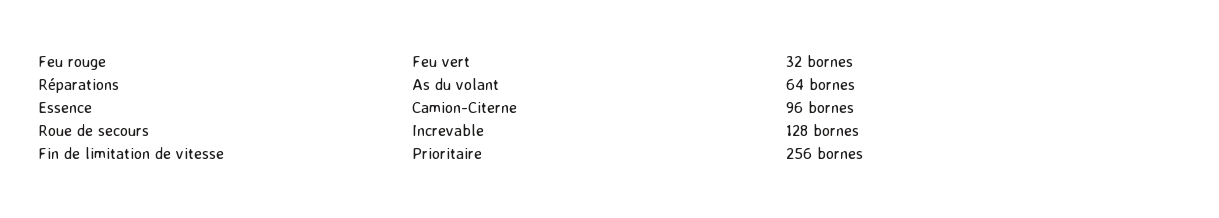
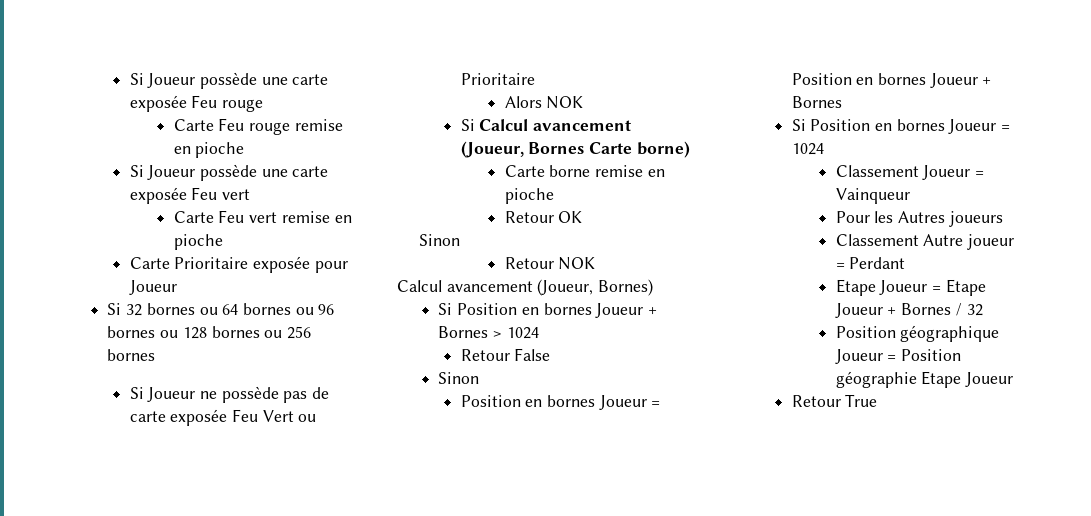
[38,56,106,70] [38,78,119,93] [38,102,92,113] [38,124,149,136] [38,147,224,159] [412,56,470,67] [412,78,499,90] [412,102,517,113] [412,124,484,136] [412,148,482,159] [786,55,853,67] [786,78,855,90] [786,101,854,113] [786,124,859,136] [786,147,863,159] Feu rouge // Réparations // Essence // Roue de secours // Fin de limitation de vitesse // Feu vert // As du volant // Camion-Citerne // Increvable // Prioritaire // 32 bornes // 64 bornes // 96 bornes // 128 bornes // 256 bornes -> [129,72,329,89] [129,95,263,112] [173,118,343,135] [173,142,245,158] [129,164,329,181] [129,187,250,204] [173,210,352,223] [173,234,223,250] [129,256,348,273] [128,280,177,295] [107,303,335,316] [107,326,311,339] [107,349,156,361] [129,386,330,403] [129,409,317,426] [460,73,535,85] [504,96,584,109] [460,119,631,131] [460,141,690,158] [504,165,665,177] [504,188,554,204] [504,211,583,223] [419,234,461,246] [504,257,596,270] [397,279,654,296] [438,303,657,318] [438,326,539,339] [460,348,551,361] [438,372,480,384] [460,395,661,410] [791,73,992,88] [791,96,842,108] [791,119,1011,134] [791,143,824,155] [835,165,985,180] [835,188,910,204] [835,211,1003,227] [835,234,1015,250] [835,257,906,269] [835,279,986,296] [834,303,983,318] [835,325,1000,342] [834,349,962,364] [835,371,1014,388] [791,394,878,407] Si Joueur possède une carte exposée Feu rouge // Carte Feu rouge remise en pioche // Si Joueur possède une carte exposée Feu vert // Carte Feu vert remise en pioche // Carte Prioritaire exposée pour Joueur // Si 32 bornes ou 64 bornes ou 96 bornes ou 128 bornes ou 256 bornes // Si Joueur ne possède pas de carte exposée Feu Vert ou Prioritaire // Alors NOK // Si Calcul avancement (Joueur, Bornes Carte borne) // Carte borne remise en pioche // Retour OK // Sinon // Retour NOK // Calcul avancement (Joueur, Bornes) // Si Position en bornes Joueur + Bornes > 1024 // Retour False // Sinon // Position en bornes Joueur = Position en bornes Joueur + Bornes // Si Position en bornes Joueur = 1024 // Classement Joueur = Vainqueur // Pour les Autres joueurs // Classement Autre joueur = Perdant // Etape Joueur = Etape Joueur + Bornes / 32 // Position géographique Joueur = Position géographie Etape Joueur // Retour True

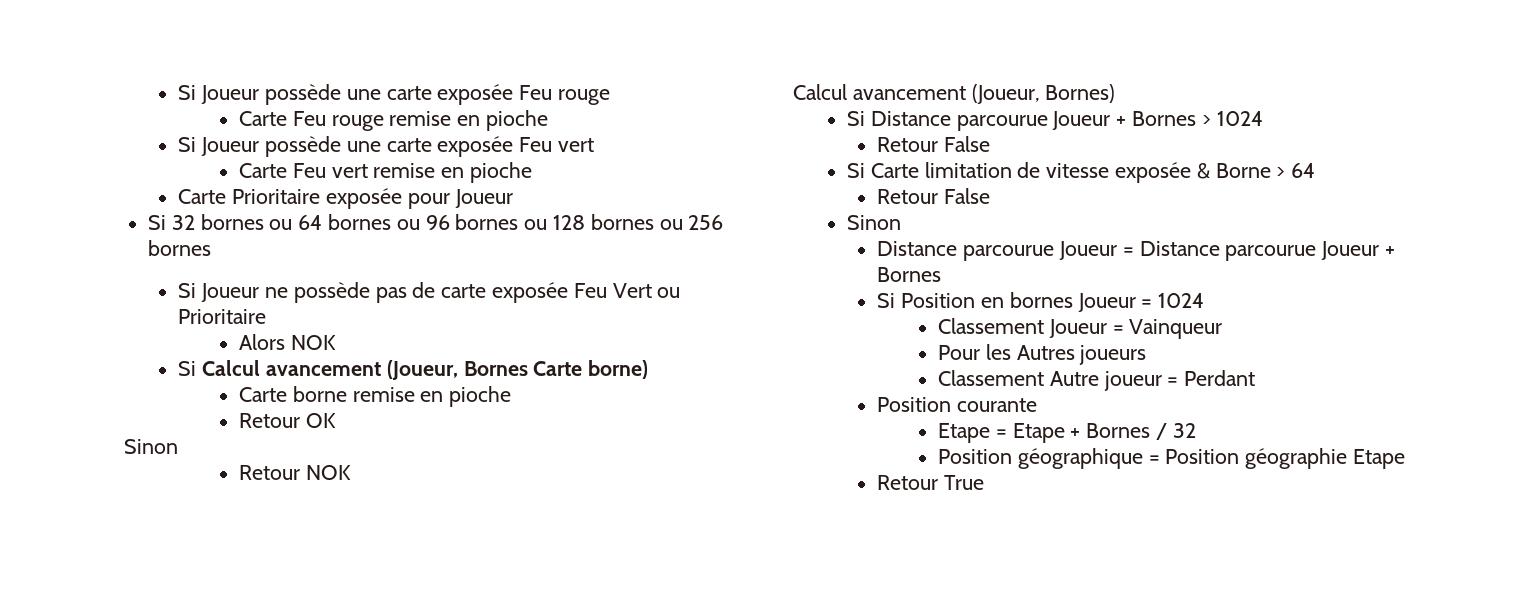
[457,303,592,315] Position en bornes -> [870,111,1048,131] Distance parcourue
[438,372,480,384] [460,395,661,410] [791,73,926,85] Sinon // Position en bornes Joueur = Position en bornes -> [846,162,1316,183] [877,188,991,204] [846,215,901,230] [877,241,1317,261] Si Carte limitation de vitesse exposée & Borne > 64 // Retour False // Sinon // Distance parcourue Joueur = Distance parcourue
[835,279,928,296] // Etape Joueur -> [877,397,1038,412] [937,423,990,443] // Position courante // Etape
[834,303,883,318] Joueur -> (1065, 433) none
[834,349,883,364] Joueur -> (1143, 458) none
[965,372,1014,387] Joueur -> (1405, 459) none

